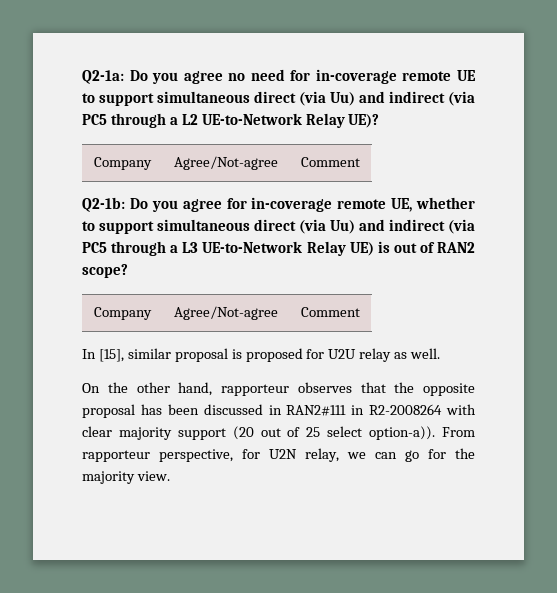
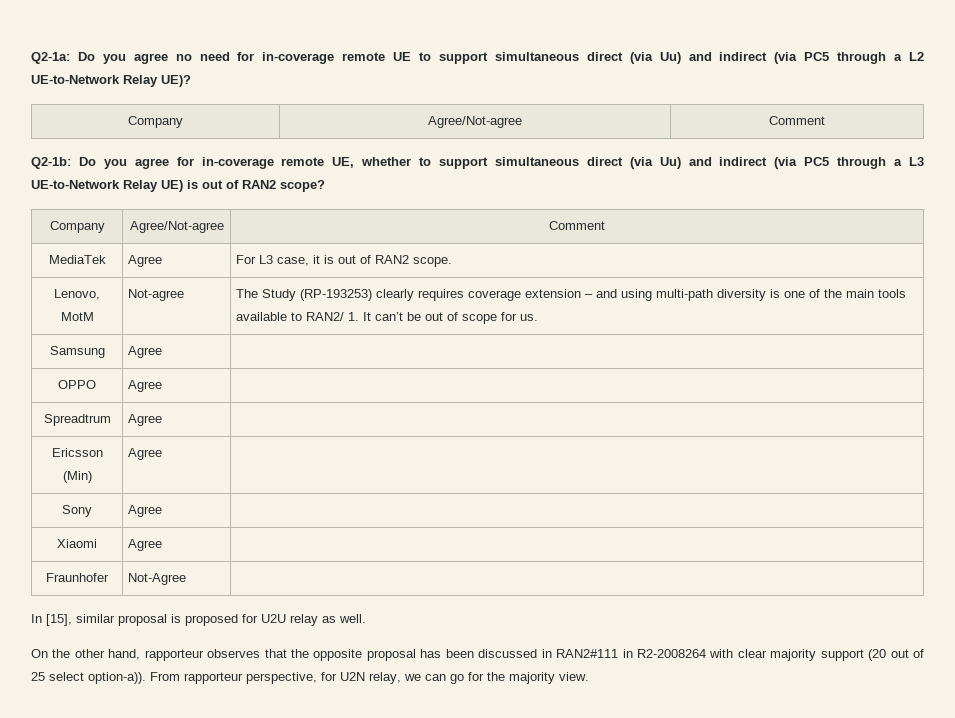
(360, 312) none -> [48,255,106,264] [128,255,163,267] [236,255,453,267] [54,289,100,300] [60,312,94,321] [128,289,185,301] [236,289,907,301] [236,312,539,324] [49,346,105,358] [128,346,163,358] [58,380,96,389] [128,380,163,392] [43,414,111,426] [128,414,163,426] [51,448,103,457] [62,471,92,483] [128,448,163,460] [62,505,92,517] [128,505,163,517] [57,539,97,548] [128,539,163,551] [46,573,109,582] [128,573,187,585] // MediaTek | Agree | For L3 case, it is out of RAN2 scope. // Lenovo, MotM | Not-agree | The Study (RP-193253) clearly requires coverage extension – and using multi-path diversity is one of the main tools available to RAN2/ 1. It can’t be out of scope for us. // Samsung | Agree | // OPPO | Agree | // Spreadtrum | Agree | // Ericsson (Min) | Agree | // Sony | Agree | // Xiaomi | Agree | // Fraunhofer | Not-Agree |

